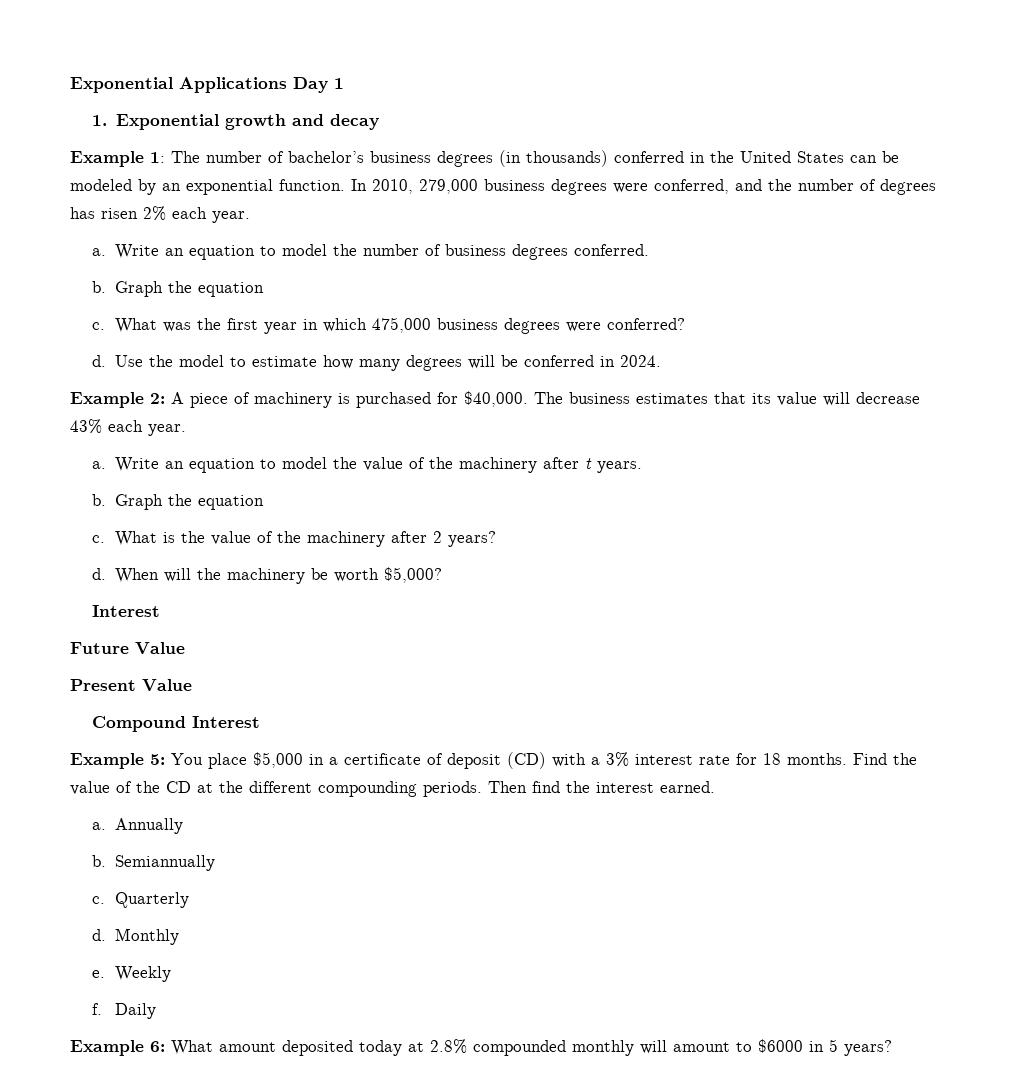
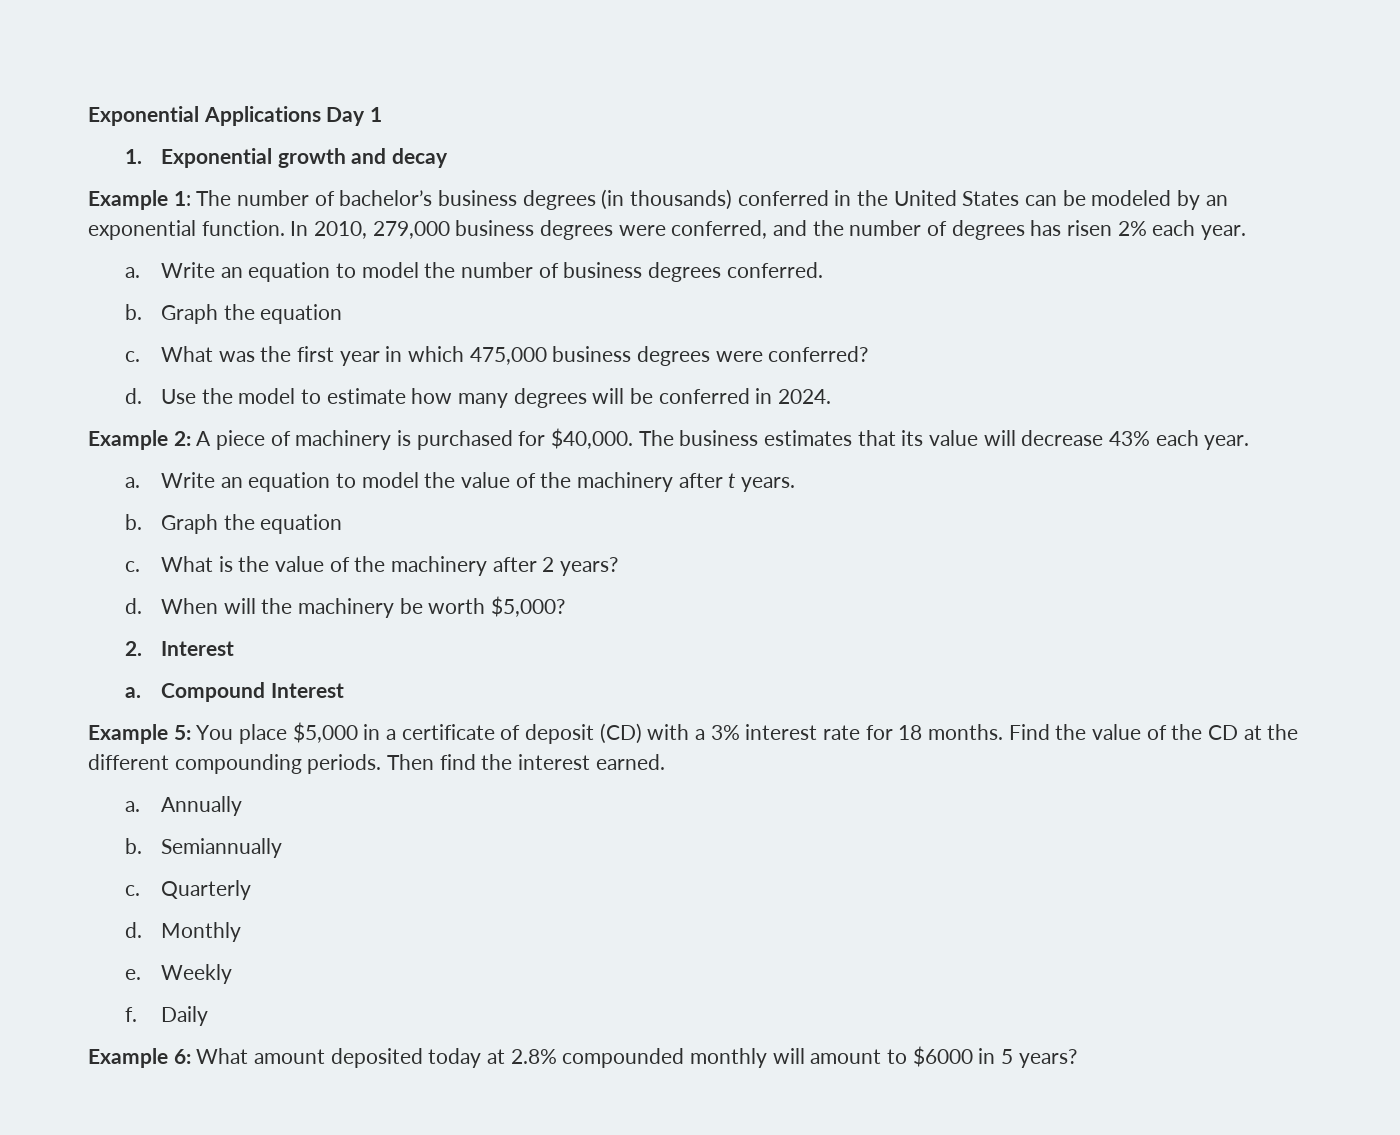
[92,605,161,617] [70,642,185,654] [70,679,192,691] Interest // Future Value // Present Value // -> [124,641,235,656] [124,687,141,698] 2. Interest // a.

